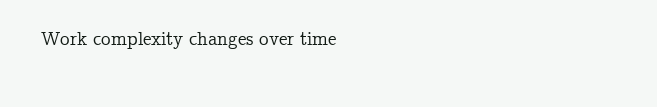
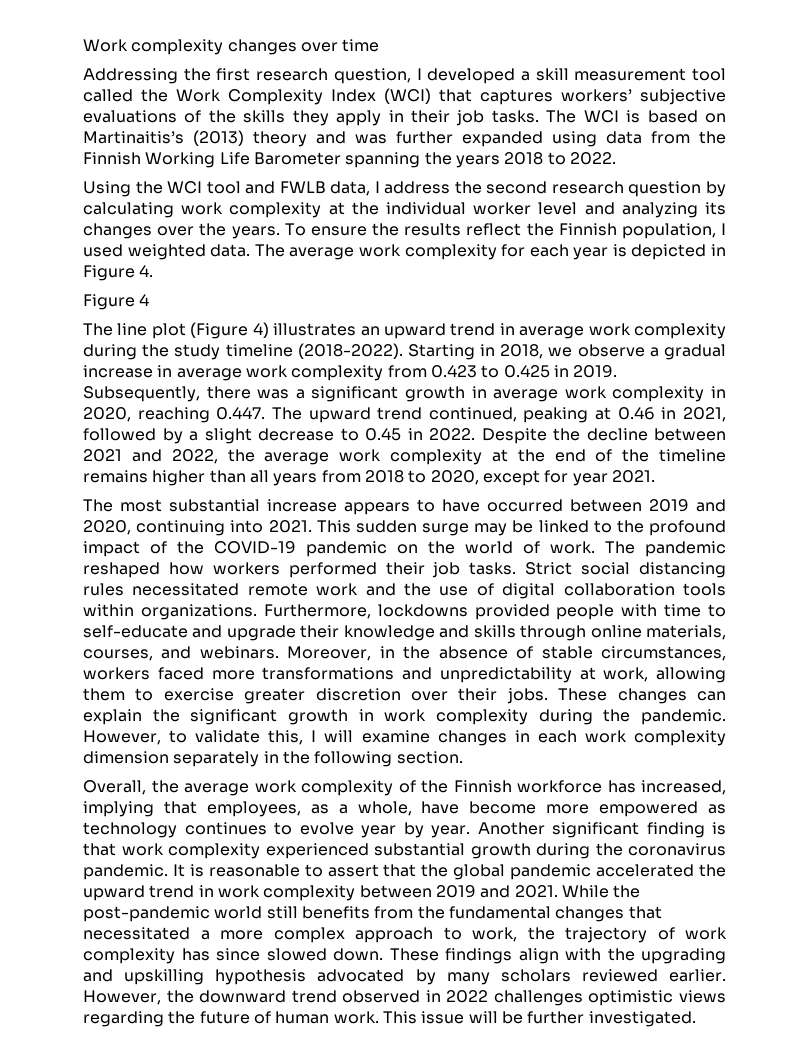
(336, 38) none -> [83,68,726,84] [83,88,726,105] [83,110,727,126] [83,130,726,147] [83,152,616,168] [83,181,727,197] [83,202,726,218] [83,223,726,239] [83,244,727,260] [83,265,154,281] [83,294,150,310] [83,322,727,339] [83,343,726,360] [83,365,618,381] [83,386,727,402] [83,407,726,423] [83,428,726,444] [83,449,726,465] [83,470,655,486] [83,499,726,515] [83,520,726,536] [83,541,726,557] [83,562,727,578] [83,583,727,599] [83,604,726,620] [83,625,727,641] [83,646,727,661] [83,667,726,683] [83,688,727,704] [83,709,726,725] [83,730,727,746] [83,751,463,767] [83,780,726,796] [83,801,727,817] [83,822,726,838] [83,843,726,859] [83,864,726,880] [83,885,641,901] [83,906,662,922] [83,927,727,943] [83,948,726,964] [83,969,726,985] [83,990,726,1006] [83,1011,696,1027] // Addressing the first research question, I developed a skill measurement tool called the Work Complexity Index (WCI) that captures workers’ subjective evaluations of the skills they apply in their job tasks. The WCI is based on Martinaitis’s (2013) theory and was further expanded using data from the Finnish Working Life Barometer spanning the years 2018 to 2022. // Using the WCI tool and FWLB data, I address the second research question by calculating work complexity at the individual worker level and analyzing its changes over the years. To ensure the results reflect the Finnish population, I used weighted data. The average work complexity for each year is depicted in Figure 4. // Figure 4 // The line plot (Figure 4) illustrates an upward trend in average work complexity during the study timeline (2018-2022). Starting in 2018, we observe a gradual increase in average work complexity from 0.423 to 0.425 in 2019. Subsequently, there was a significant growth in average work complexity in 2020, reaching 0.447. The upward trend continued, peaking at 0.46 in 2021, followed by a slight decrease to 0.45 in 2022. Despite the decline between 2021 and 2022, the average work complexity at the end of the timeline remains higher than all years from 2018 to 2020, except for year 2021. // The most substantial increase appears to have occurred between 2019 and 2020, continuing into 2021. This sudden surge may be linked to the profound impact of the COVID-19 pandemic on the world of work. The pandemic reshaped how workers performed their job tasks. Strict social distancing rules necessitated remote work and the use of digital collaboration tools within organizations. Furthermore, lockdowns provided people with time to self-educate and upgrade their knowledge and skills through online materials, courses, and webinars. Moreover, in the absence of stable circumstances, workers faced more transformations and unpredictability at work, allowing them to exercise greater discretion over their jobs. These changes can explain the significant growth in work complexity during the pandemic. However, to validate this, I will examine changes in each work complexity dimension separately in the following section. // Overall, the average work complexity of the Finnish workforce has increased, implying that employees, as a whole, have become more empowered as technology continues to evolve year by year. Another significant finding is that work complexity experienced substantial growth during the coronavirus pandemic. It is reasonable to assert that the global pandemic accelerated the upward trend in work complexity between 2019 and 2021. While the post-pandemic world still benefits from the fundamental changes that necessitated a more complex approach to work, the trajectory of work complexity has since slowed down. These findings align with the upgrading and upskilling hypothesis advocated by many scholars reviewed earlier. However, the downward trend observed in 2022 challenges optimistic views regarding the future of human work. This issue will be further investigated.

